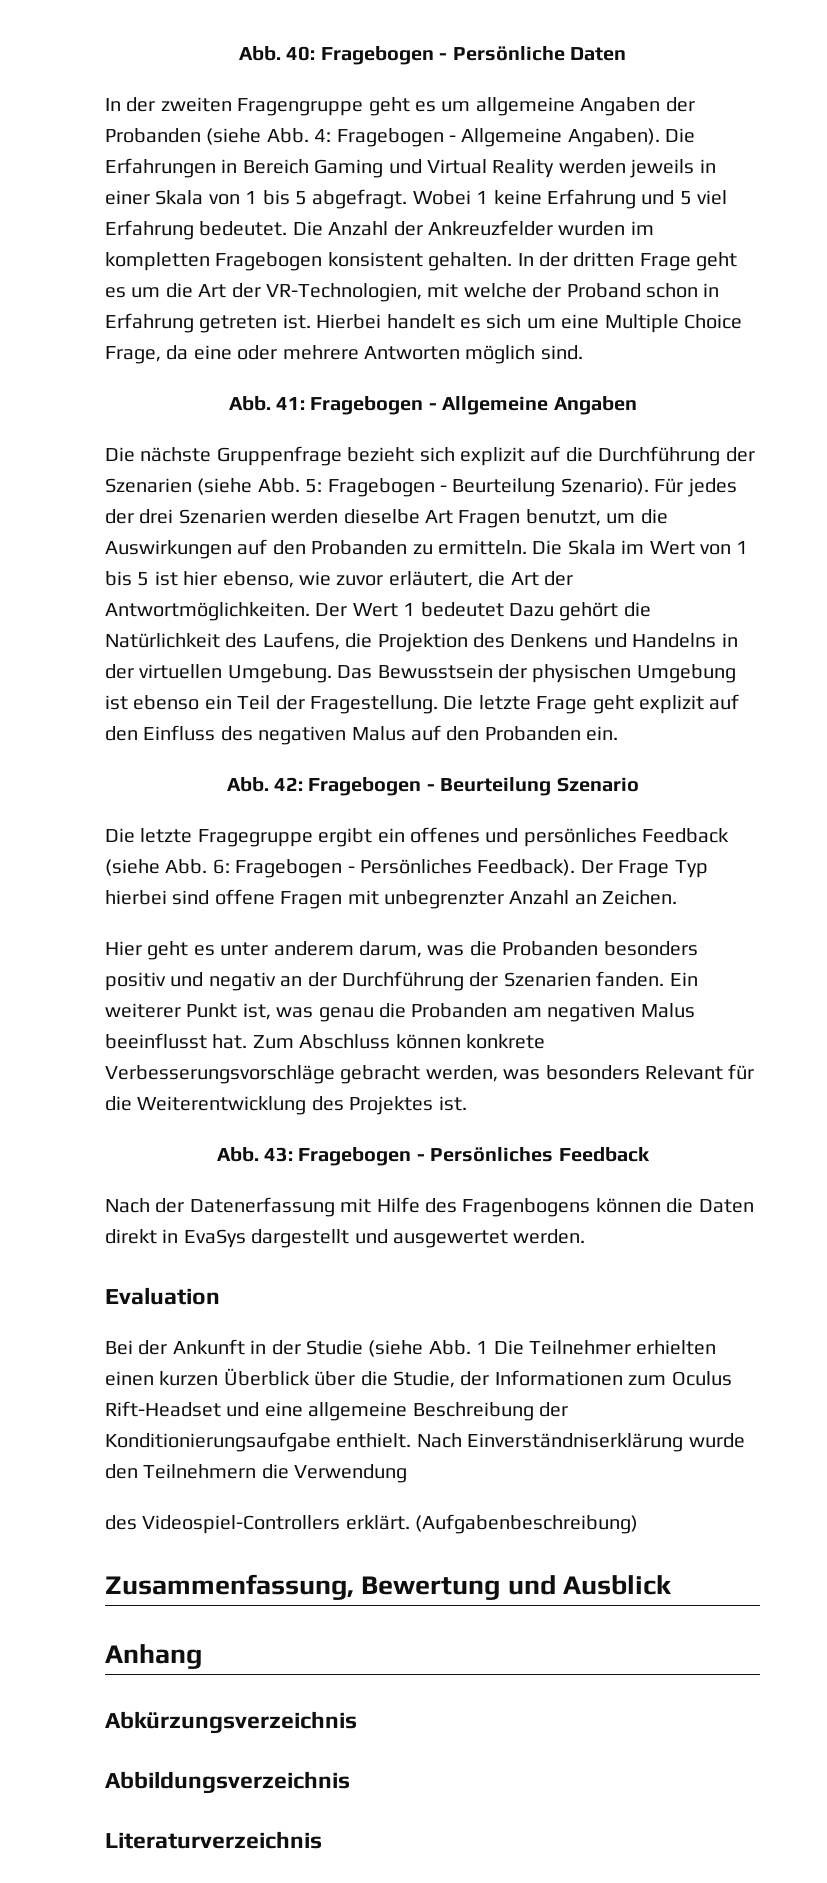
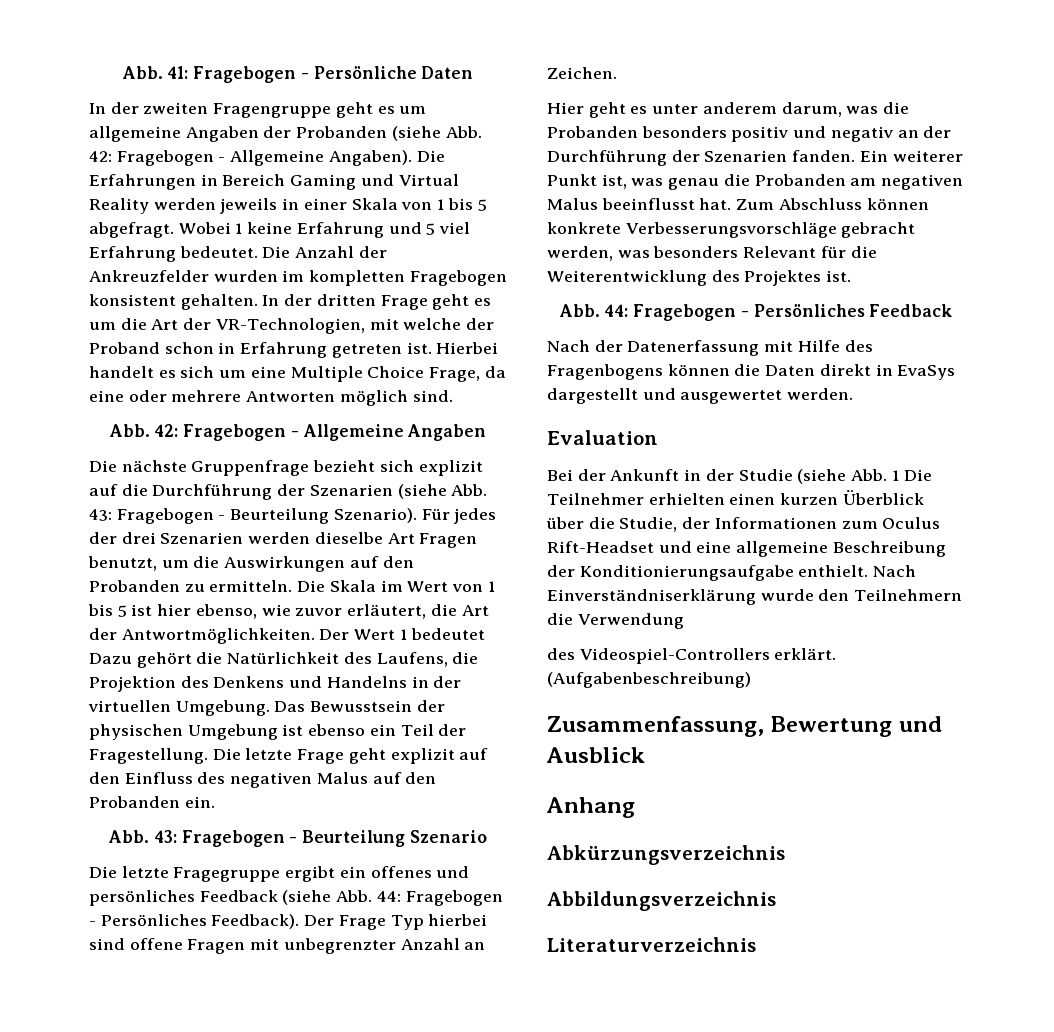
[239,46,316,61] Abb. 40: -> [121,66,189,79] Abb. 41:
[314,129,332,142] 4: -> [89,151,112,162] 42:
[275,397,305,410] 41: -> [154,424,179,437] 42:
[305,479,323,493] 5: -> [89,509,112,521] 43:
[273,777,303,791] 42: -> [153,830,177,843] 43:
[212,859,230,874] 6: -> [376,891,401,902] 44:
[263,1147,293,1162] 43: -> [604,304,629,317] 44:

